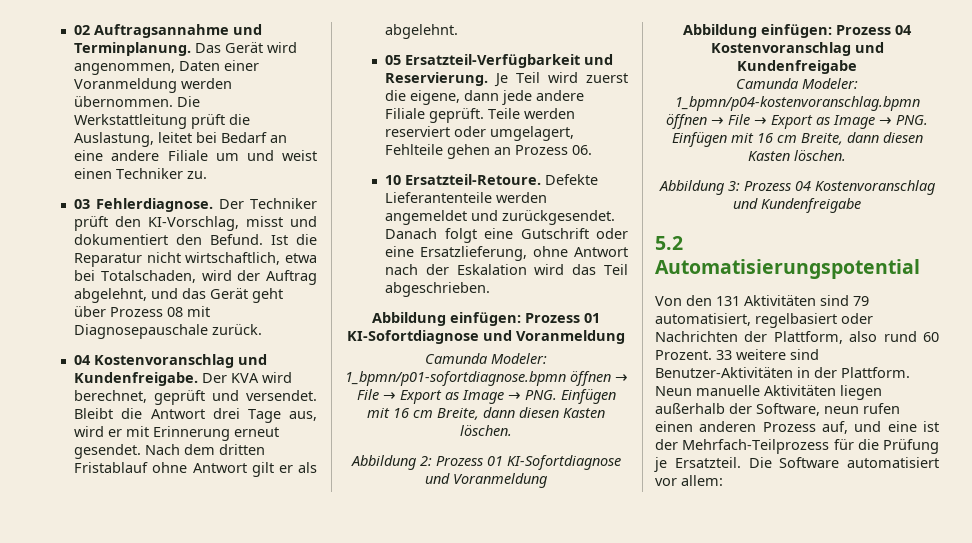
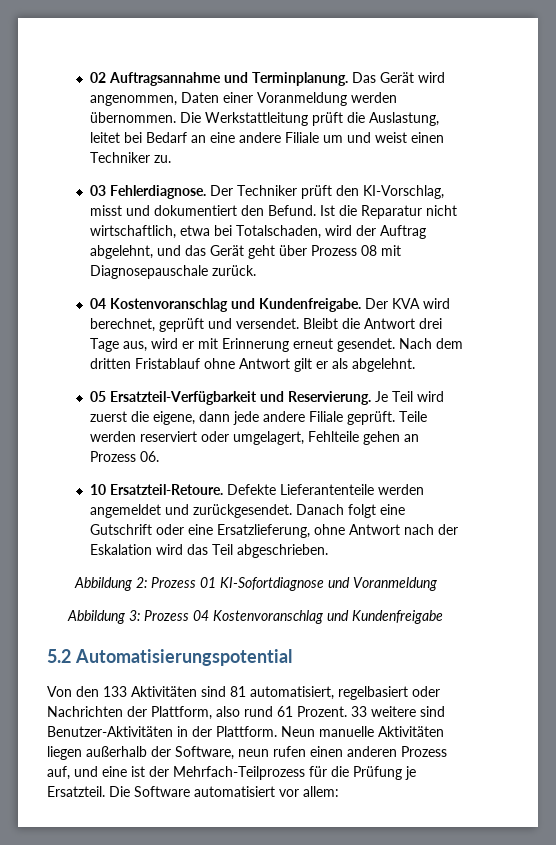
[372,312,600,326] [347,330,625,344] [425,353,547,364] [344,371,628,386] [356,389,616,404] [367,407,605,420] [460,425,512,436] // Abbildung einfügen: Prozess 01 KI-Sofortdiagnose und Voranmeldung // Camunda Modeler: 1_bpmn/p01-sofortdiagnose.bpmn öffnen → File → Export as Image → PNG. Einfügen mit 16 cm Breite, dann diesen Kasten löschen. -> (328, 551) none
[683,24,912,38] [710,42,884,56] [737,60,857,74] [736,78,858,89] [674,96,920,111] [666,114,928,129] [671,132,923,147] [748,150,846,161] // Abbildung einfügen: Prozess 04 Kostenvoranschlag und Kundenfreigabe // Camunda Modeler: 1_bpmn/p04-kostenvoranschlag.bpmn öffnen → File → Export as Image → PNG. Einfügen mit 16 cm Breite, dann diesen Kasten löschen. -> (437, 584) none
[716,296,740,306] 131 -> [103,686,127,697] 133
[853,296,869,306] 79 -> [230,686,246,697] 81
[923,332,939,342] 60 -> [277,706,293,717] 61

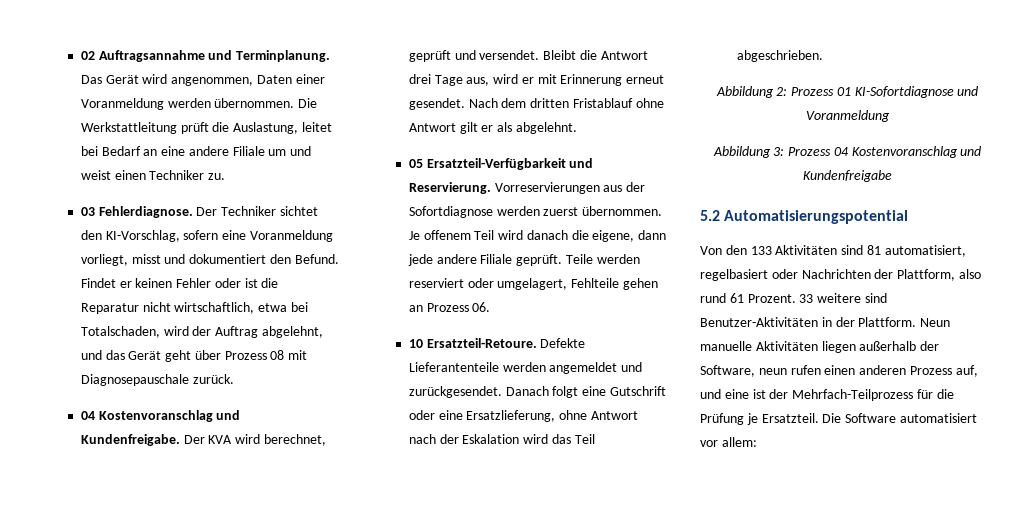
[300,185,332,199] prüft -> [279,206,318,216] sichtet
(444, 192) none -> [183,230,333,242] [80,254,128,266] sofern eine Voranmeldung vorliegt,
[319,205,335,216] Ist -> [80,278,258,288] Findet er keinen Fehler oder ist
[374,391,388,402] Je -> [494,182,646,194] [408,206,663,218] [408,230,471,240] Vorreservierungen aus der Sofortdiagnose werden zuerst übernommen. Je offenem
[89,411,127,422] zuerst -> [526,230,568,240] danach

